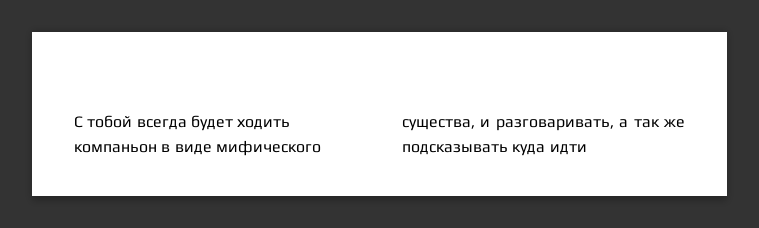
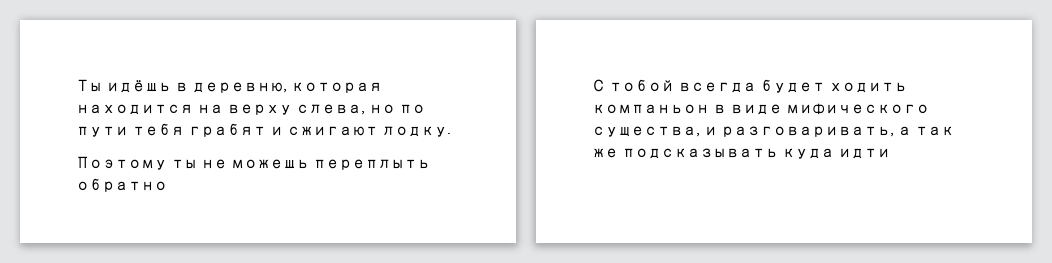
(74, 122) none -> [76,79,382,93] [76,104,425,115] [76,123,451,137] [76,156,430,170] [76,178,167,192] Ты идёшь в деревню, которая находится на верху слева, но по пути тебя грабят и сжигают лодку. // Поэтому ты не можешь переплыть обратно //

